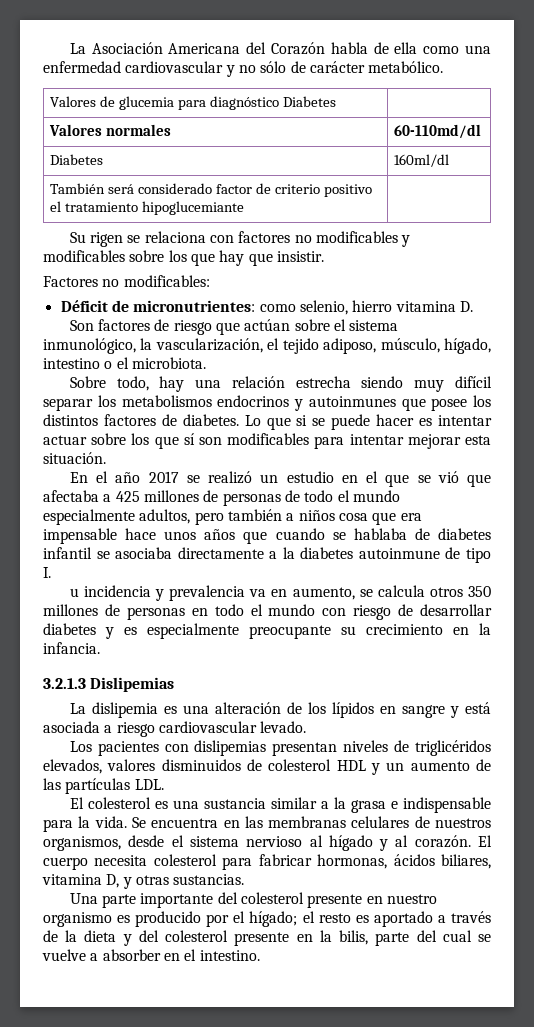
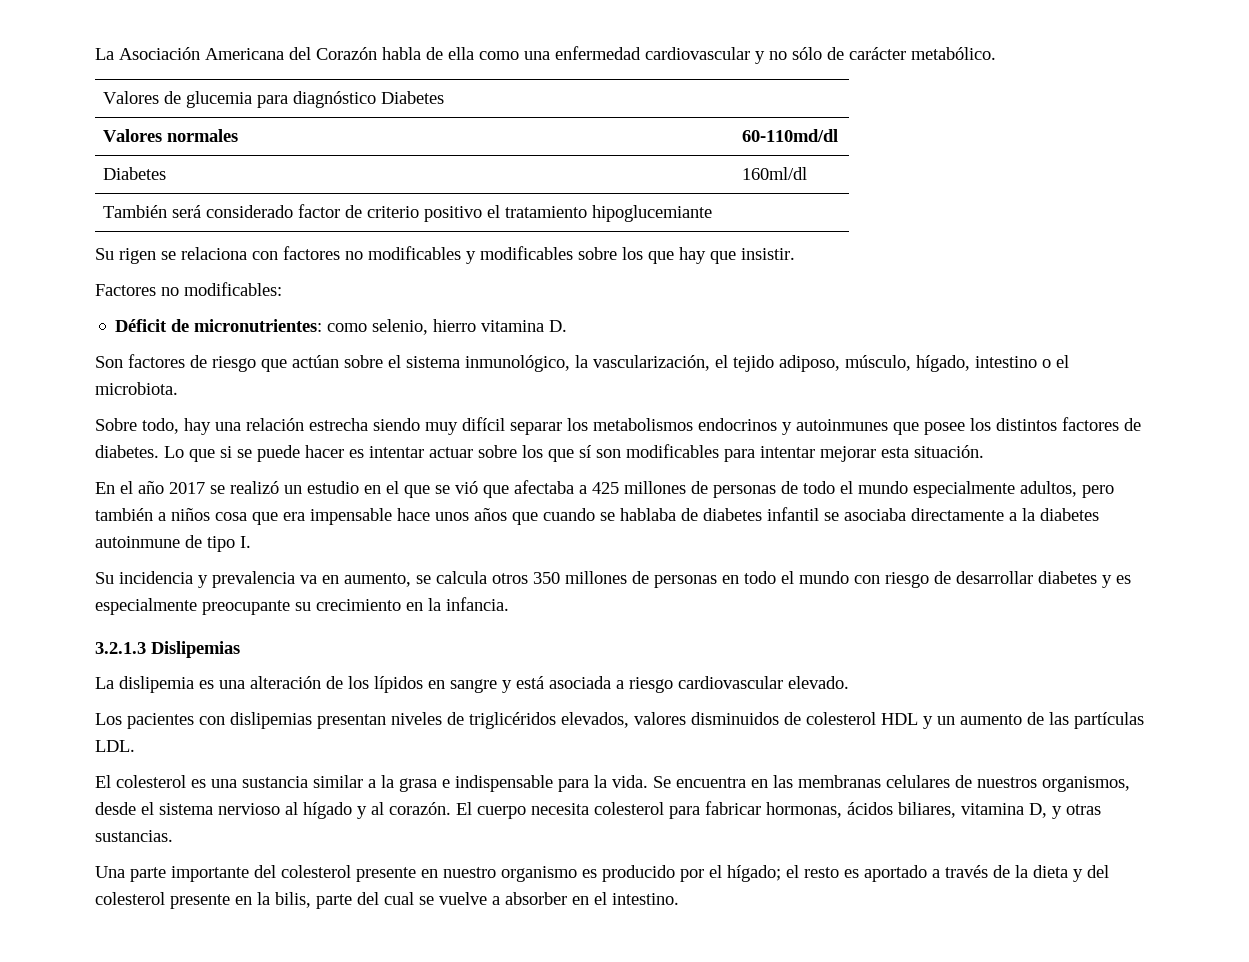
[69,588,79,597] u -> [95,572,114,584] Su
[260,721,307,733] levado. -> [788,676,849,689] elevado.

